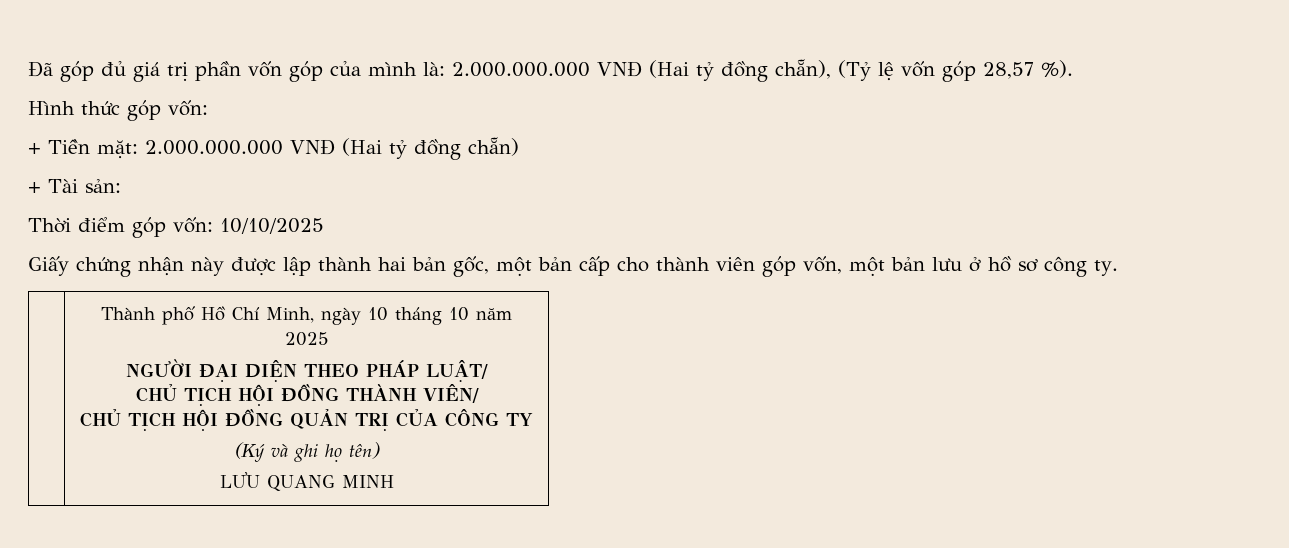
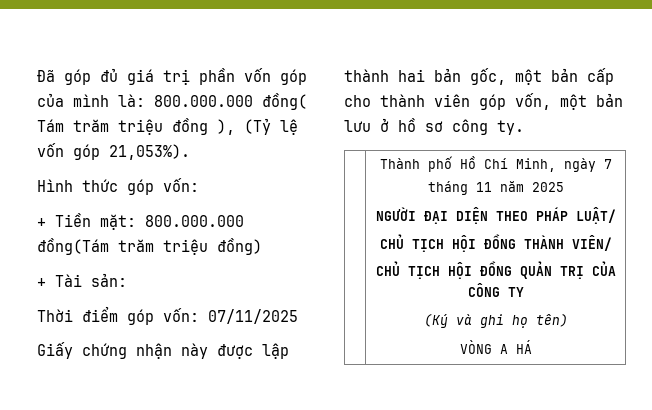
[452,59,831,82] 2.000.000.000 VNĐ (Hai tỷ đồng chẵn), -> [154,93,307,110] [37,118,235,135] 800.000.000 đồng( Tám trăm triệu đồng ),
[983,60,1073,79] 28,57 %). -> [109,144,190,160] 21,053%).
[145,137,519,160] 2.000.000.000 VNĐ (Hai tỷ đồng chẵn) -> [145,215,244,227] [37,238,262,255] 800.000.000 đồng(Tám trăm triệu đồng)
[220,218,324,234] 10/10/2025 -> [208,309,298,324] 07/11/2025
[368,307,469,325] 10 tháng 10 -> [603,159,612,169] [427,181,492,195] 7 tháng 11
[219,472,394,492] LƯU QUANG MINH -> [459,340,532,354] VÒNG A HÁ

